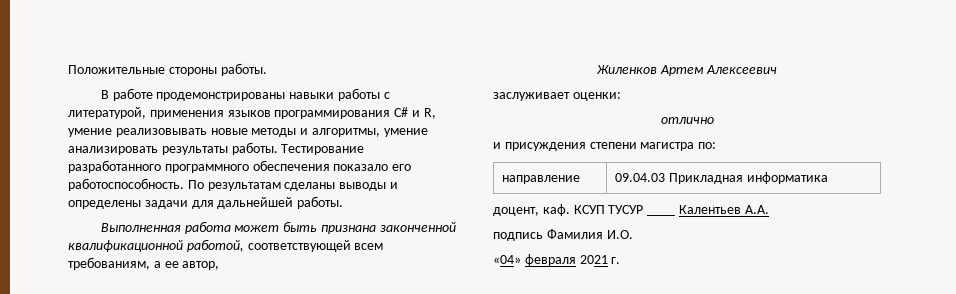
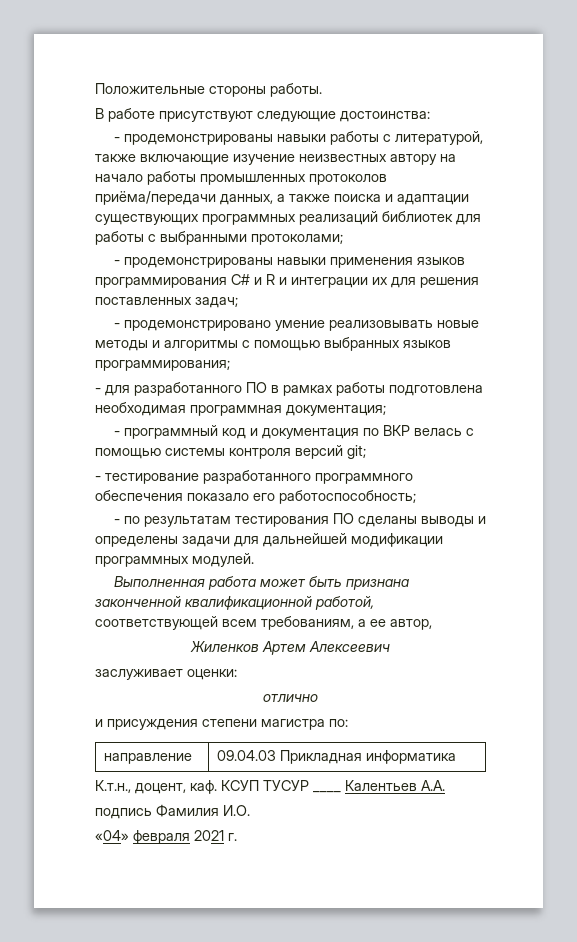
(153, 94) none -> [159,111,430,122] [113,137,120,142] присутствуют следующие достоинства: // -
(146, 113) none -> [95,154,456,165] [95,171,387,185] [95,191,469,205] [95,211,481,225] [95,231,343,245] [113,257,326,268] также включающие изучение неизвестных автору на начало работы промышленных протоколов приёма/передачи данных, а также поиска и адаптации существующих программных реализаций библиотек для работы с выбранными протоколами; // - продемонстрированы навыки
[423,108,436,119] R, -> [266,274,479,288] [95,297,238,308] [113,320,271,331] R и интеграции их для решения поставленных задач; // - продемонстрировано
[311,128,428,137] [68,142,365,155] алгоритмы, умение анализировать результаты работы. Тестирование -> [164,337,451,351] [95,360,230,371] [95,382,483,396] [95,402,386,416] [113,425,474,439] [95,445,366,459] [95,473,199,484] алгоритмы с помощью выбранных языков программирования; // - для разработанного ПО в рамках работы подготовлена необходимая программная документация; // - программный код и документация по ВКР велась с помощью системы контроля версий git; // - тестирование
[68,178,281,191] работоспособность. По результатам -> [279,490,416,504] [113,513,354,527] работоспособность; // - по результатам тестирования ПО
[297,196,344,209] работы. -> [351,533,443,547] [95,553,254,567] модификации программных модулей.
(828, 178) none -> [95,780,131,793] К.т.н.,

